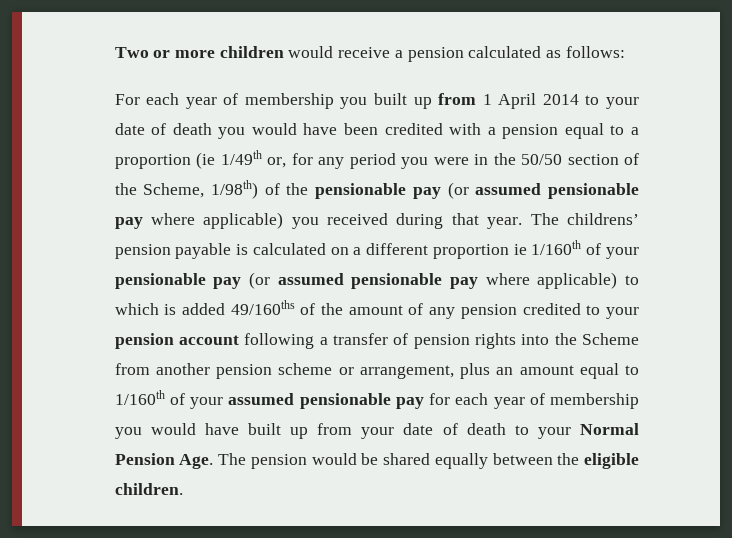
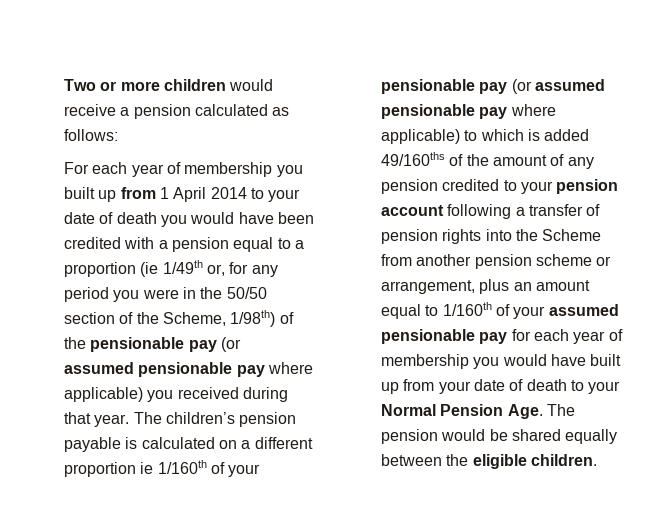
[567,213,639,225] childrens’ -> [165,412,235,424] children’s

